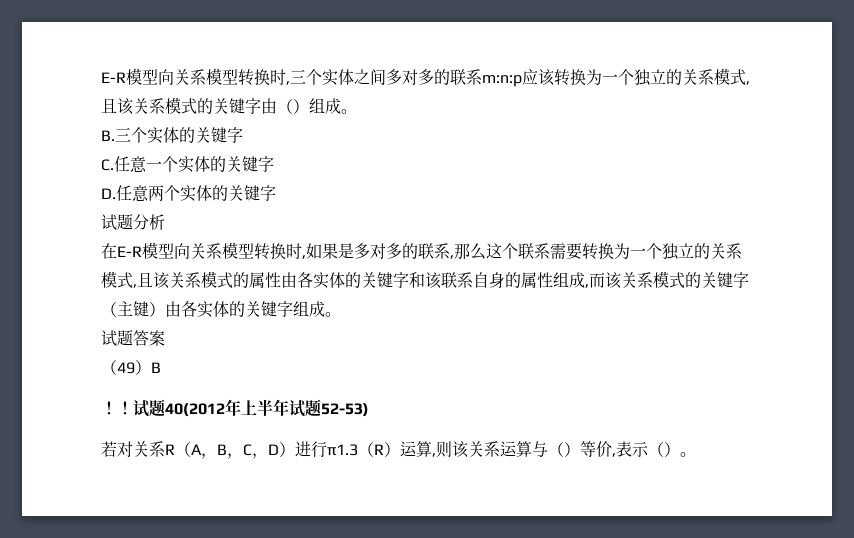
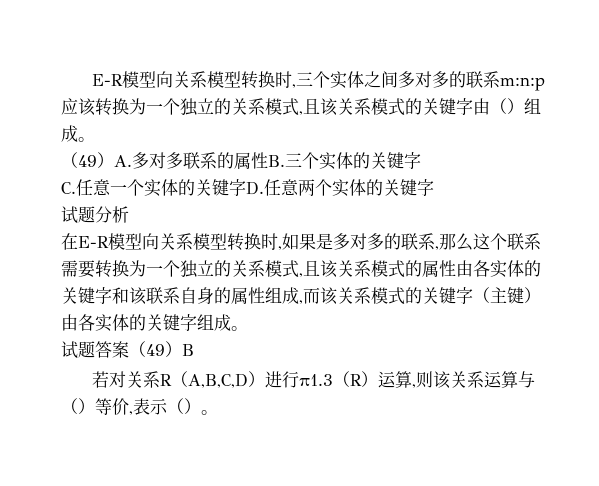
(357, 111) none -> [61,152,268,169] （49）A.多对多联系的属性
(274, 164) // -> (246, 187) none
(165, 338) // -> (129, 349) none
[101,399,369,417] [101,441,279,459] ！！试题40(2012年上半年试题52-53) // 若对关系R（A，B，C，D -> [91,371,248,388] 若对关系R（A,B,C,D

